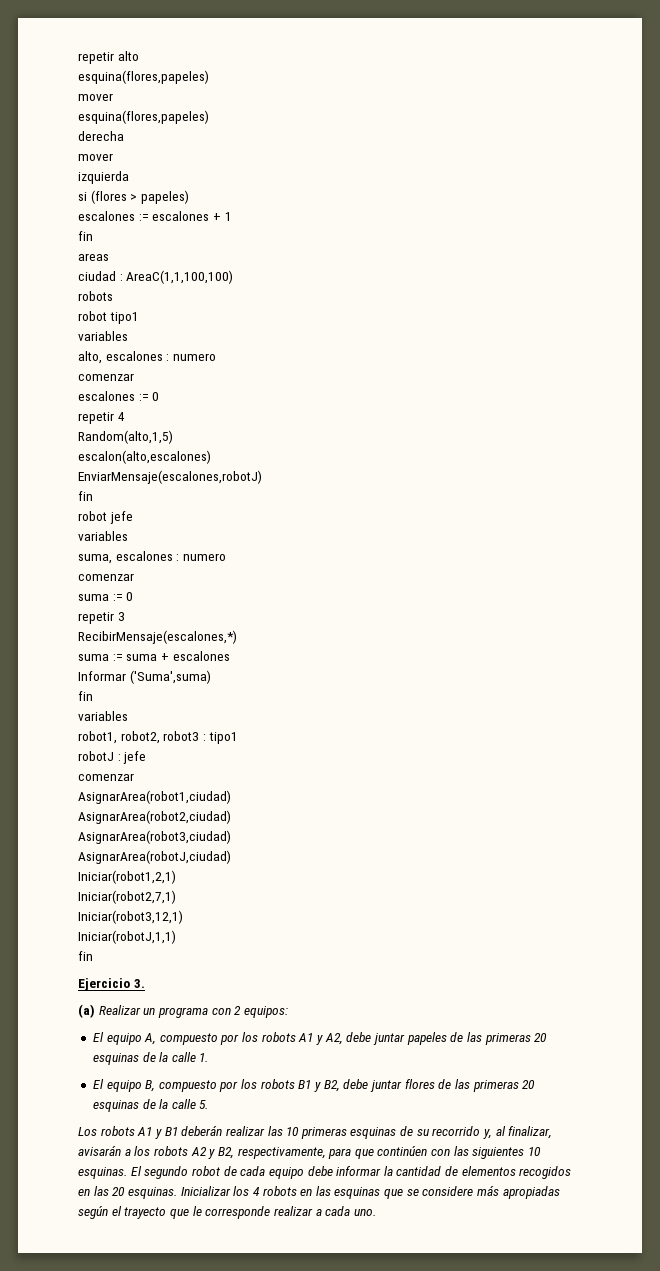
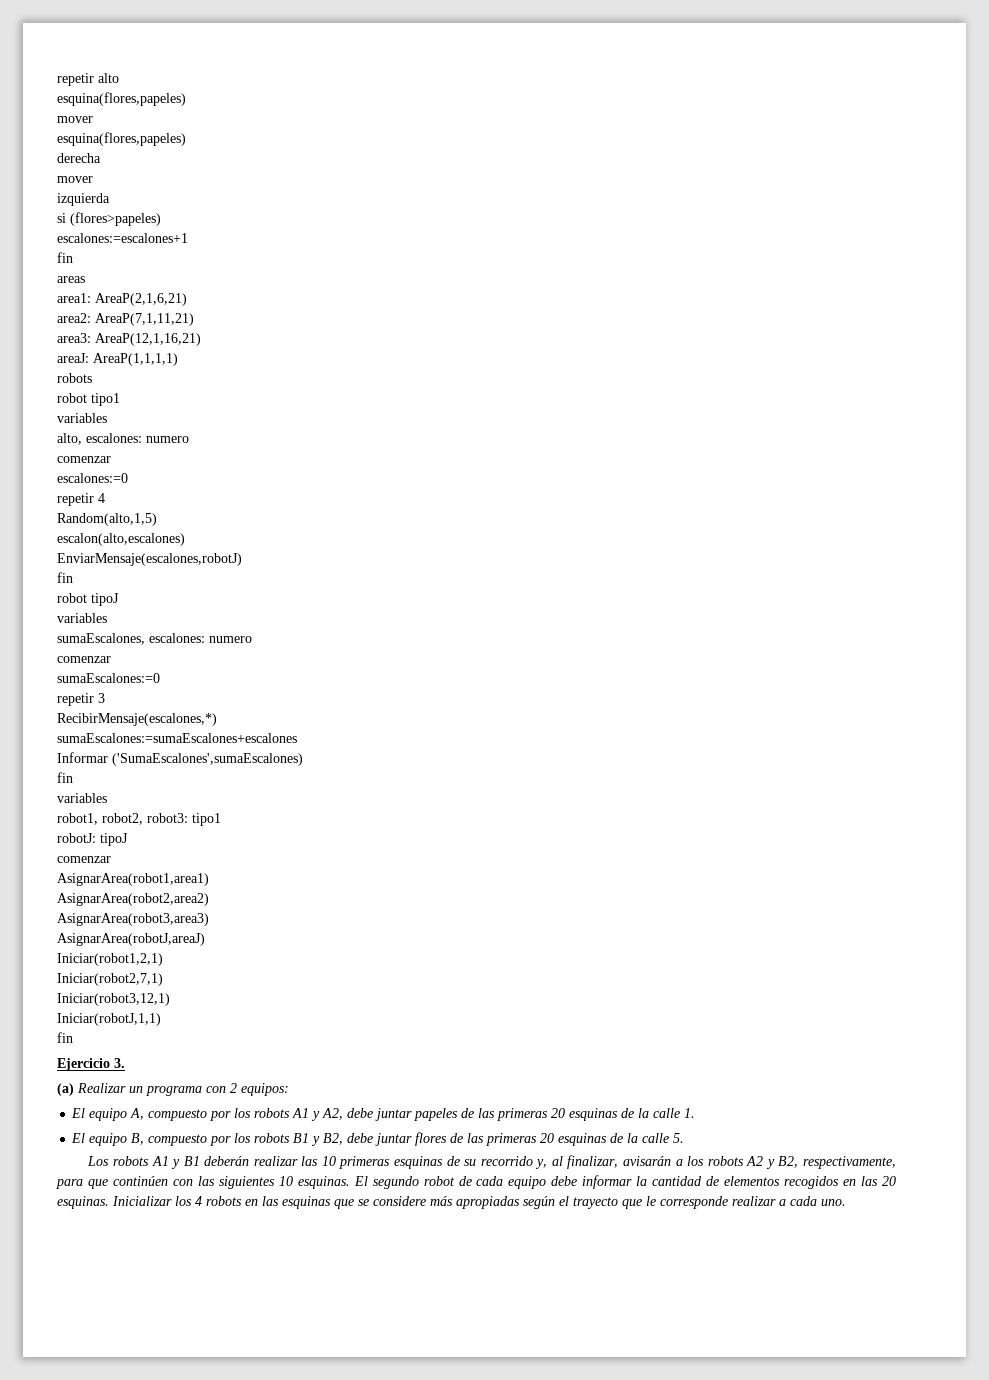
[90,190,189,204] [78,211,232,221] [78,231,93,241] [78,253,109,261] [78,270,234,284] (flores > papeles) // escalones := escalones + 1 // fin // areas // ciudad : AreaC(1,1,100,100) -> [70,212,161,226] [57,233,188,243] [57,252,73,263] [57,276,85,283] [57,293,187,306] [57,313,194,326] [57,333,201,346] [57,353,178,366] (flores>papeles) // escalones:=escalones+1 // fin // areas // area1: AreaP(2,1,6,21) // area2: AreaP(7,1,11,21) // area3: AreaP(12,1,16,21) // areaJ: AreaP(1,1,1,1)
[105,351,216,361] [78,373,134,381] [78,391,160,401] escalones : numero // comenzar // escalones := 0 -> [86,433,189,443] [57,456,111,463] [57,473,128,483] escalones: numero // comenzar // escalones:=0
[109,511,133,524] [78,531,128,541] [78,551,226,564] [78,573,134,581] [78,592,134,601] jefe // variables // suma, escalones : numero // comenzar // suma := 0 -> [91,593,119,606] [57,613,107,623] [57,633,252,645] [57,656,111,663] [57,673,160,683] tipoJ // variables // sumaEscalones, escalones: numero // comenzar // sumaEscalones:=0
[78,651,230,661] suma := suma + escalones -> [57,733,297,743] sumaEscalones:=sumaEscalones+escalones
[129,670,211,684] ('Suma',suma) -> [112,753,303,766] ('SumaEscalones',sumaEscalones)
[163,731,238,744] [78,751,147,764] [78,773,134,781] [78,790,231,804] [78,810,231,824] [78,830,231,844] [78,850,231,864] robot3 : tipo1 // robotJ : jefe // comenzar // AsignarArea(robot1,ciudad) // AsignarArea(robot2,ciudad) // AsignarArea(robot3,ciudad) // AsignarArea(robotJ,ciudad) -> [147,813,221,826] [57,833,128,846] [57,856,111,863] [57,873,209,886] [57,893,209,906] [57,913,209,926] [57,933,205,946] robot3: tipo1 // robotJ: tipoJ // comenzar // AsignarArea(robot1,area1) // AsignarArea(robot2,area2) // AsignarArea(robot3,area3) // AsignarArea(robotJ,areaJ)

